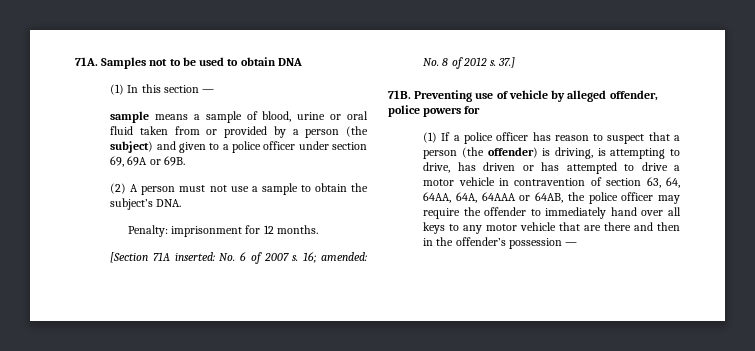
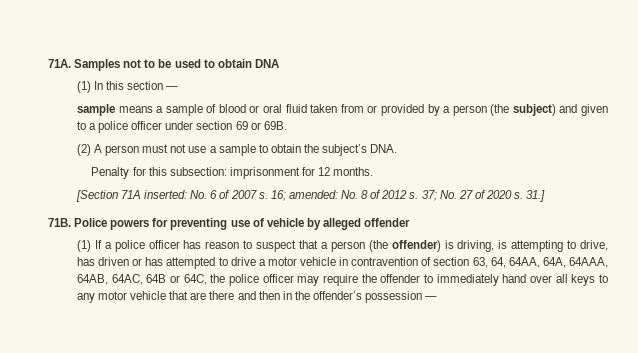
[262,111,326,122] blood, urine -> [218,104,246,113] blood
[110,156,148,167] 69, 69A -> [235,121,248,130] 69
[127,225,168,237] Penalty: -> [91,167,227,179] Penalty for this subsection:
[498,57,516,68] [388,90,473,102] 37.] // 71B. Preventing -> [421,190,546,202] [48,218,228,230] 37; No. 27 of 2020 s. 31.] // 71B. Police powers for preventing
[609,90,658,101] [388,105,481,117] offender, police powers for -> [364,218,411,227] offender
[481,192,564,203] 64AAA or 64AB, -> [569,257,609,268] [76,274,207,285] 64AAA, 64AB, 64AC, 64B or 64C,

